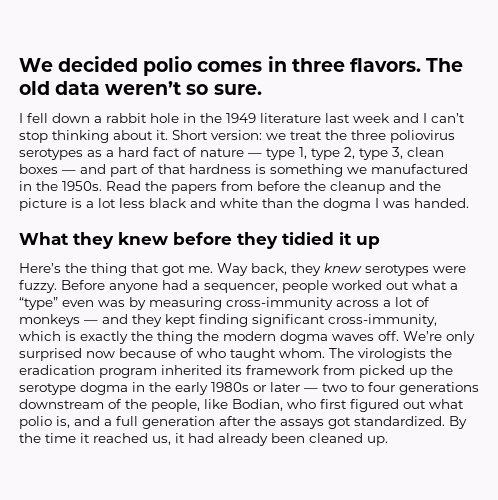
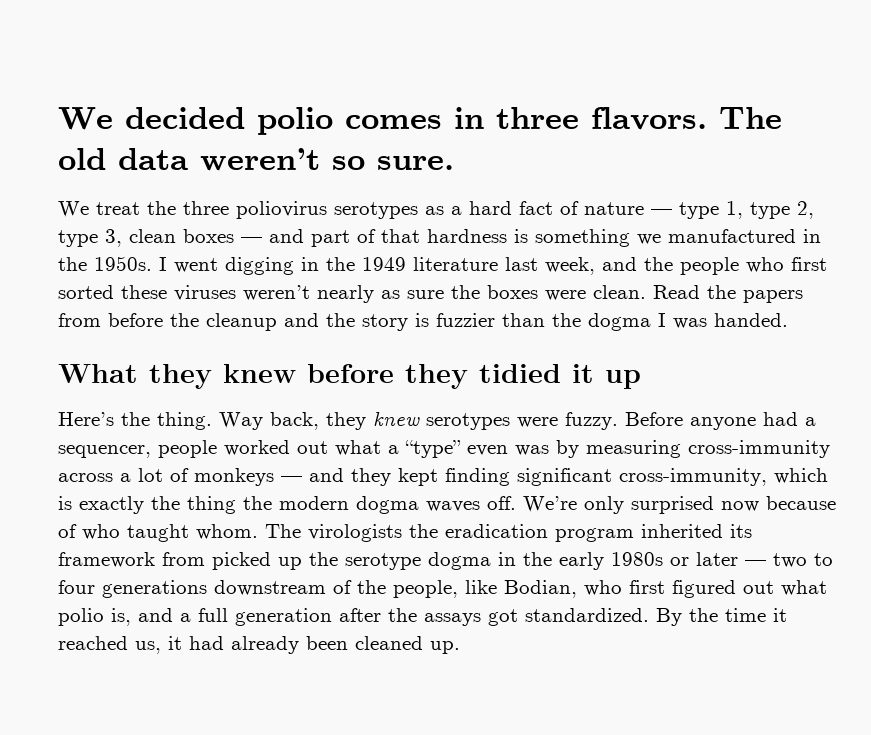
[19,113,465,123] [19,130,286,143] I fell down a rabbit hole in the 1949 literature last week and I can’t stop thinking about it. Short version: we -> [58,201,89,217] We
(102, 186) none -> [159,257,827,275] [58,285,646,303] I went digging in the 1949 literature last week, and the people who first sorted these viruses weren’t nearly as sure the boxes were clean.
[19,198,258,211] picture is a lot less black and white -> [362,313,495,331] story is fuzzier
[91,263,213,276] thing that got me. -> [157,412,212,430] thing.

